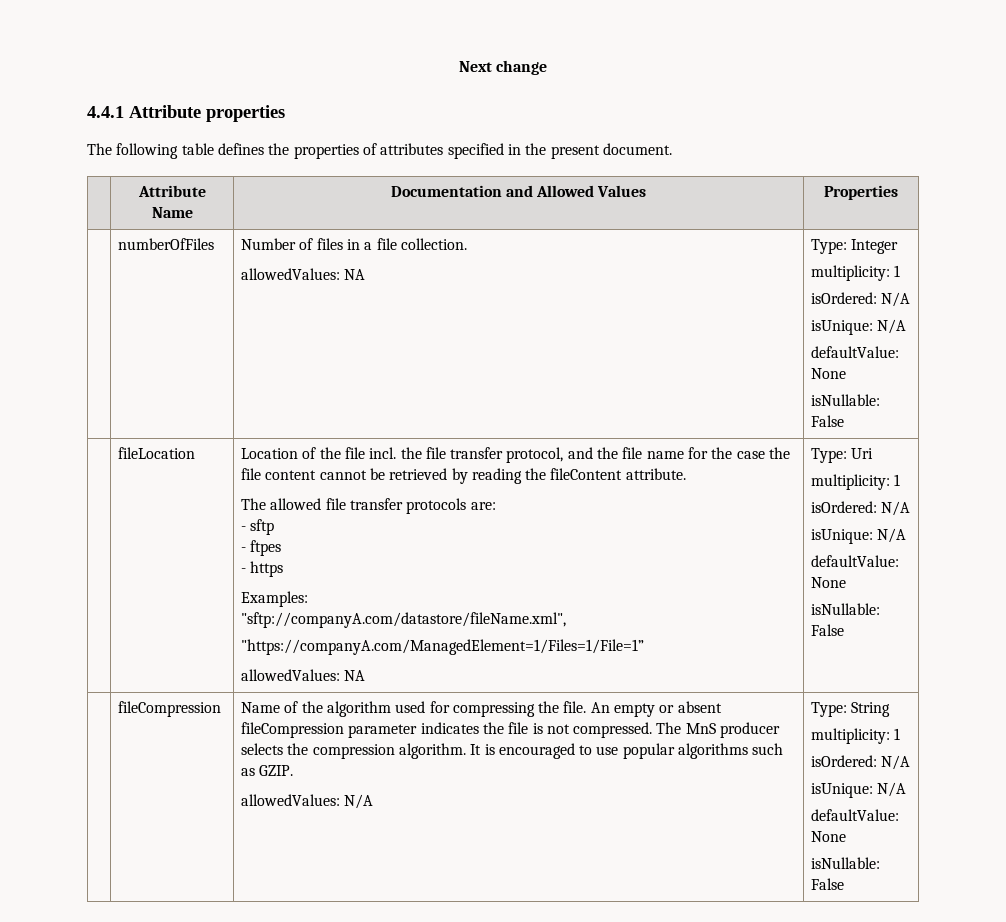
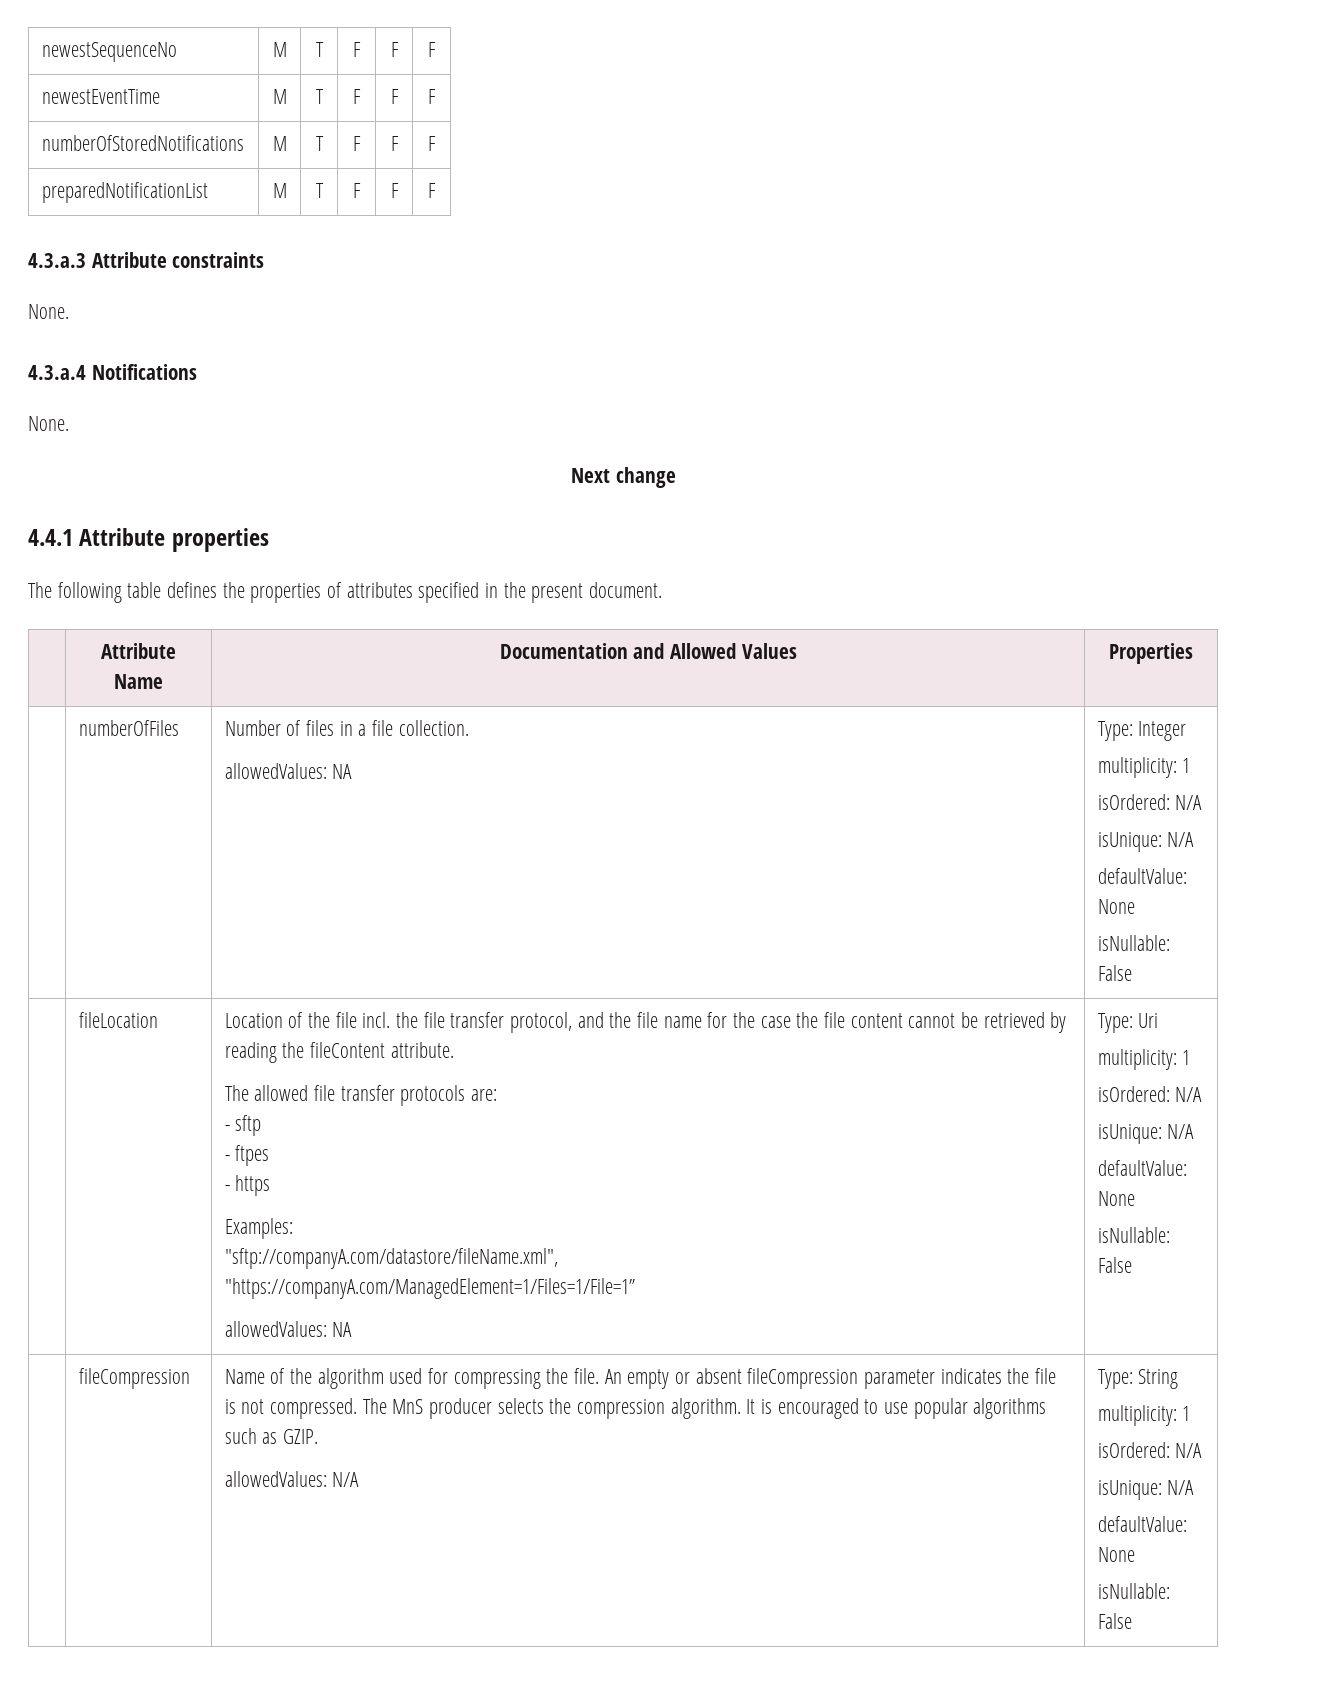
(458, 66) none -> [41,42,177,62] [272,42,287,57] [315,42,324,57] [353,42,361,57] [390,42,399,57] [428,42,436,57] [41,89,160,104] [272,89,287,104] [315,89,324,104] [353,89,361,104] [390,89,399,104] [428,89,436,104] [41,135,244,151] [272,136,287,151] [315,136,324,151] [353,136,361,151] [390,136,399,151] [428,136,436,151] [41,182,208,203] [272,183,287,198] [315,183,324,198] [353,183,361,198] [390,183,399,198] [428,183,436,198] [28,252,265,268] [28,304,69,319] [28,364,197,380] [28,416,69,431] newestSequenceNo | M | T | F | F | F // newestEventTime | M | T | F | F | F // numberOfStoredNotifications | M | T | F | F | F // preparedNotificationList | M | T | F | F | F // 4.3.a.3 Attribute constraints // None. // 4.3.a.4 Notifications // None. //

